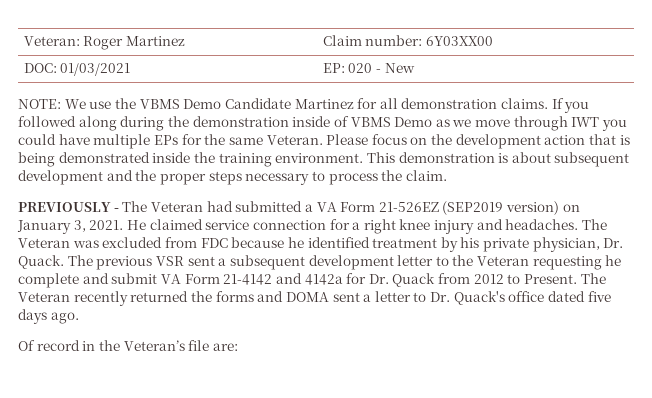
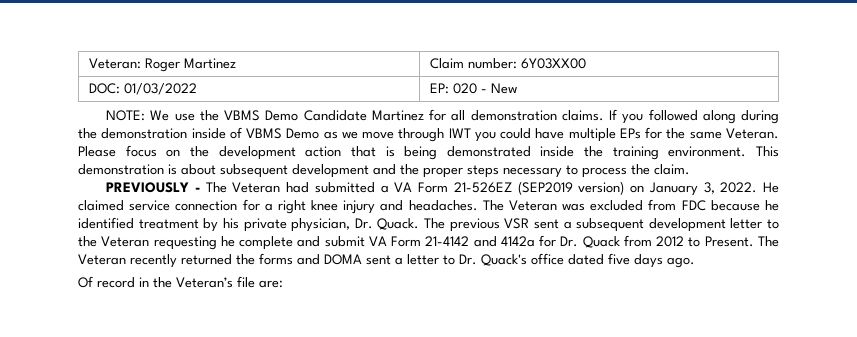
[60,63,131,76] 01/03/2021 -> [123,83,197,95] 01/03/2022
[89,220,124,230] 2021. -> [720,182,758,193] 2022.

